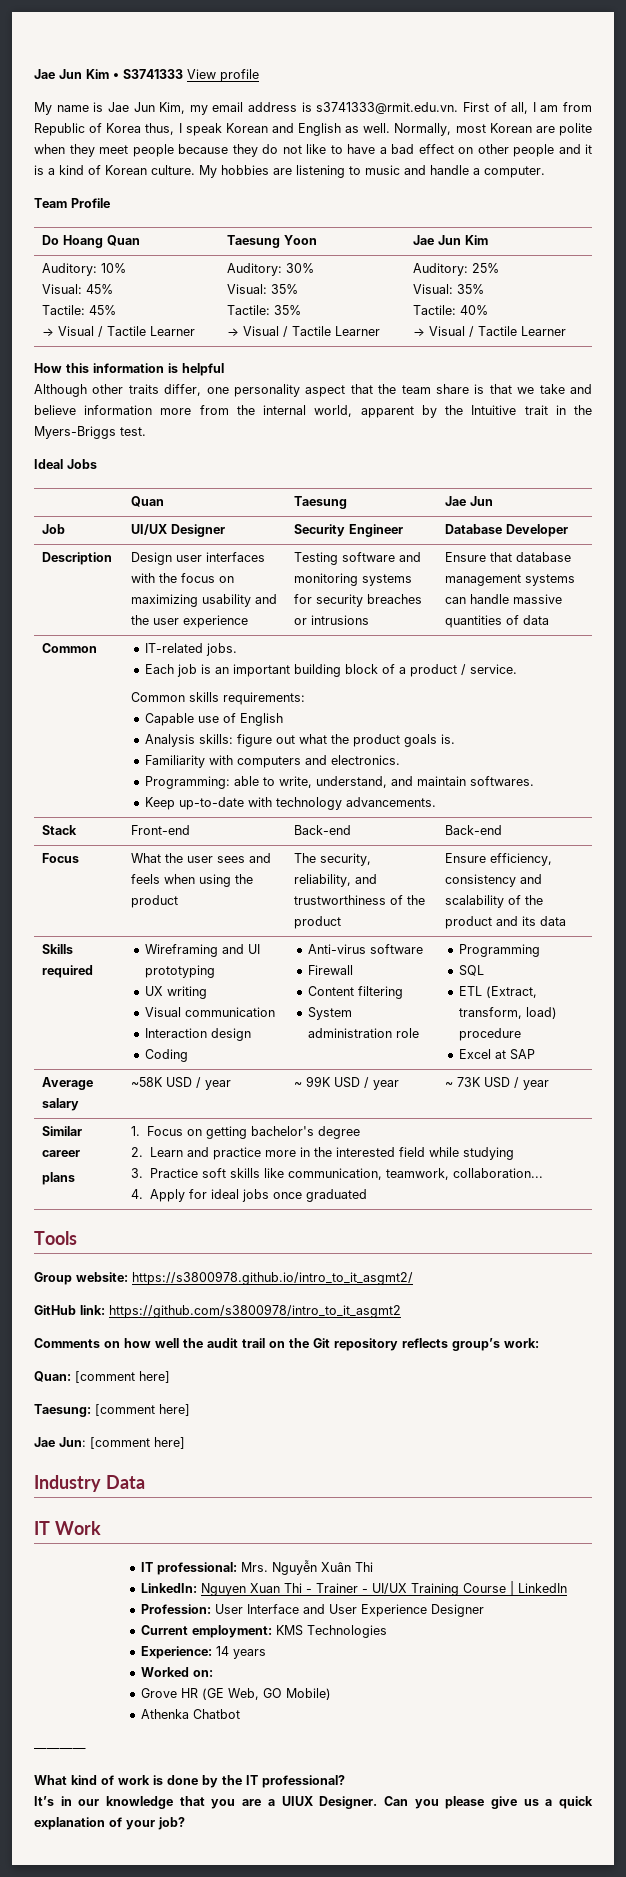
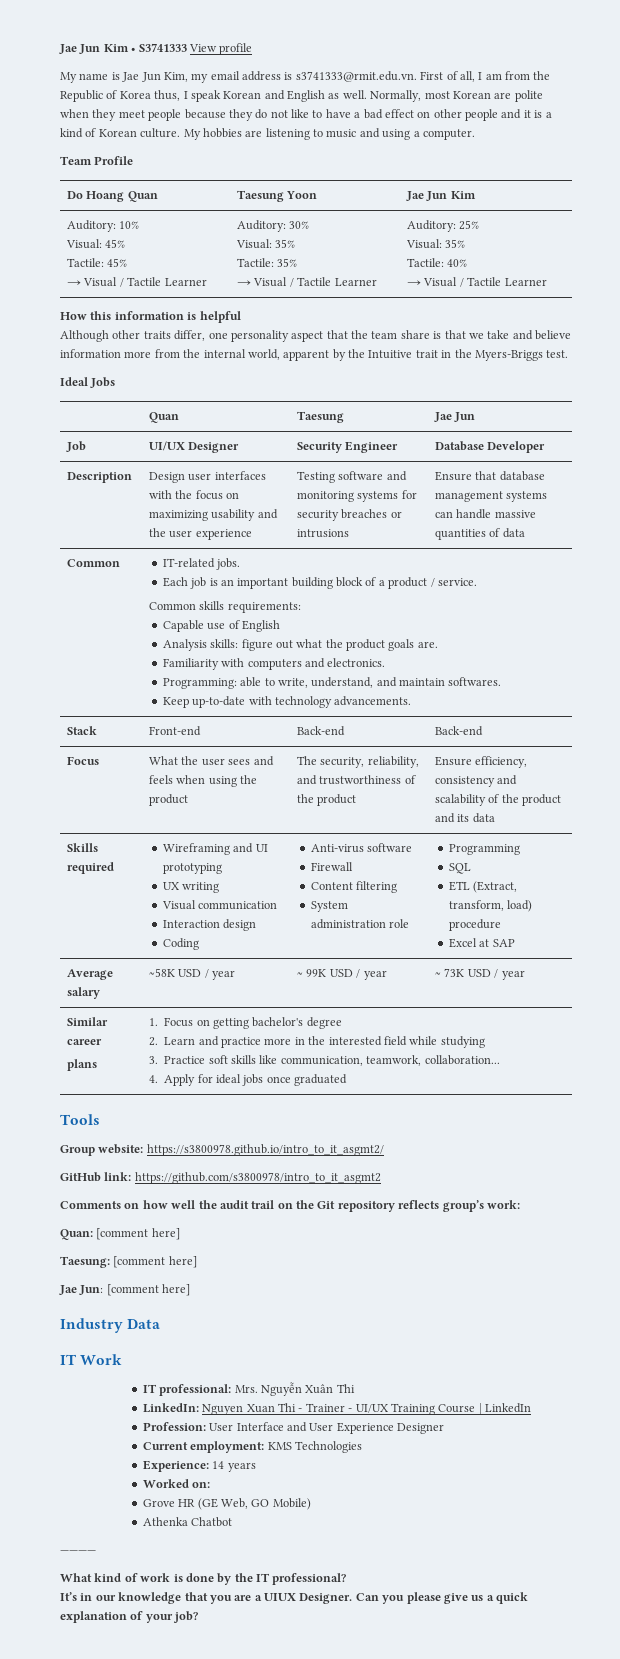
(592, 107) none -> [533,71,551,80] the
[430,165,469,175] handle -> [382,129,411,140] using
[441,734,456,744] is. -> [417,641,438,648] are.

